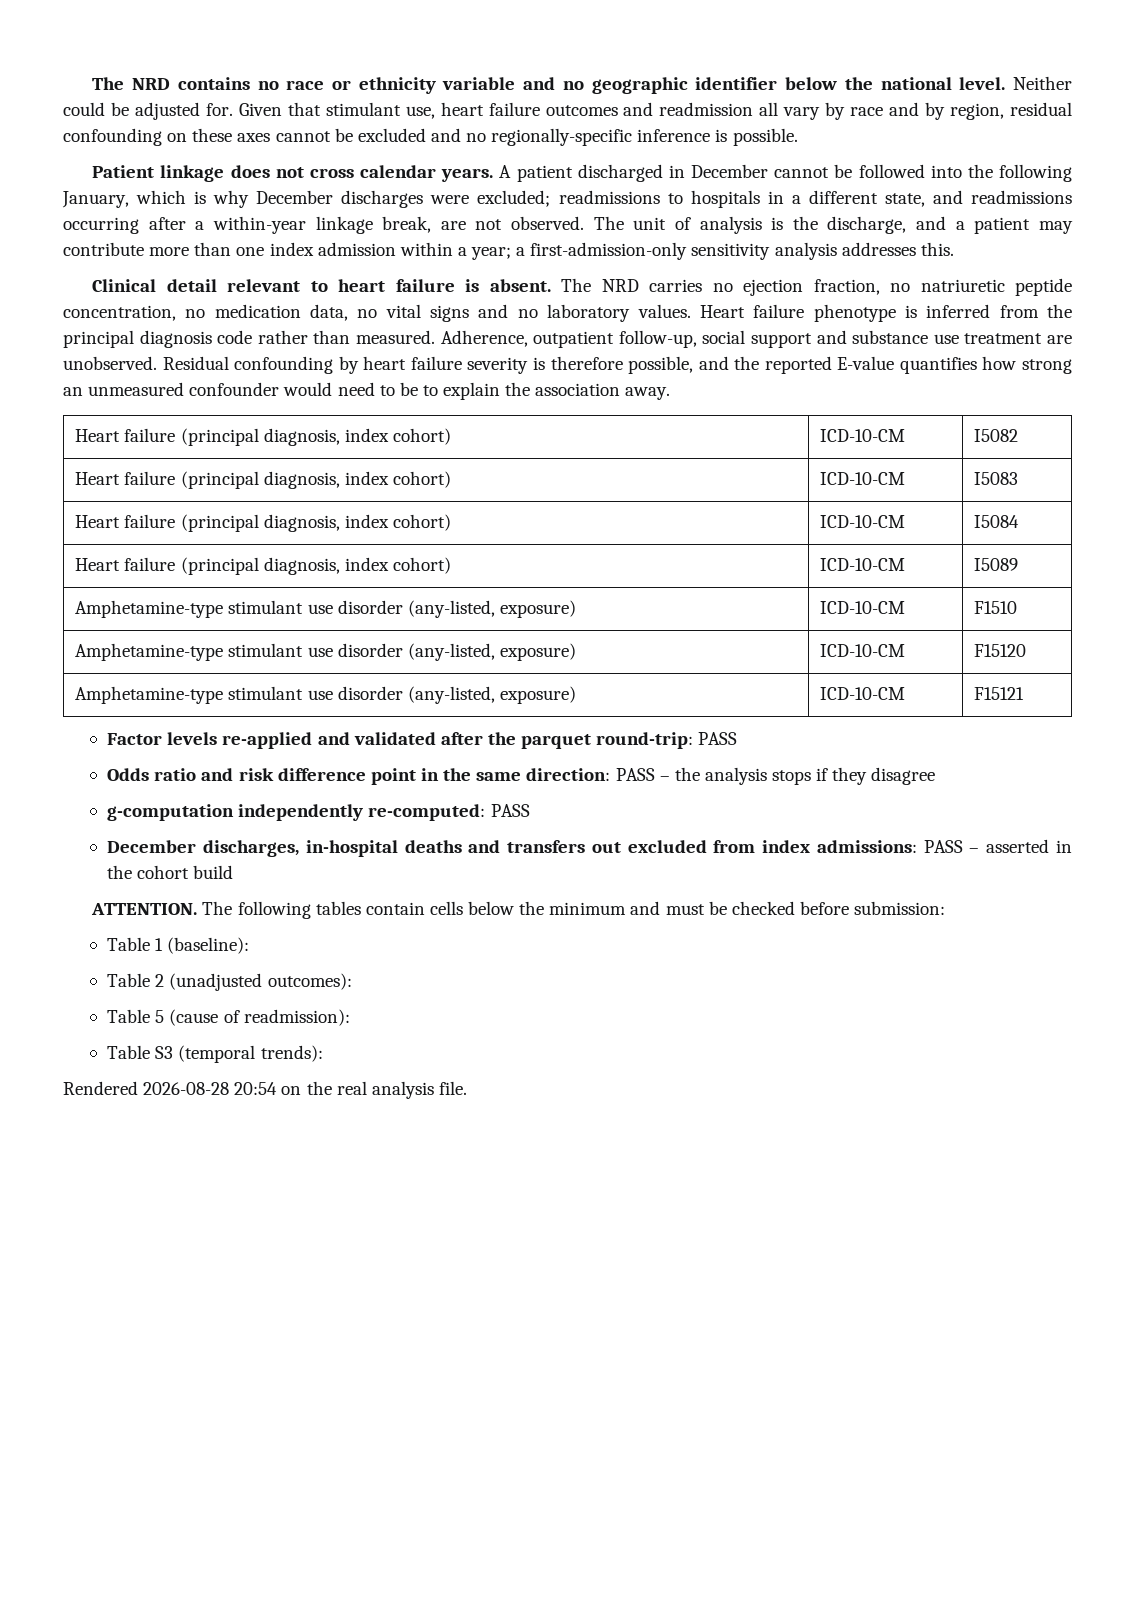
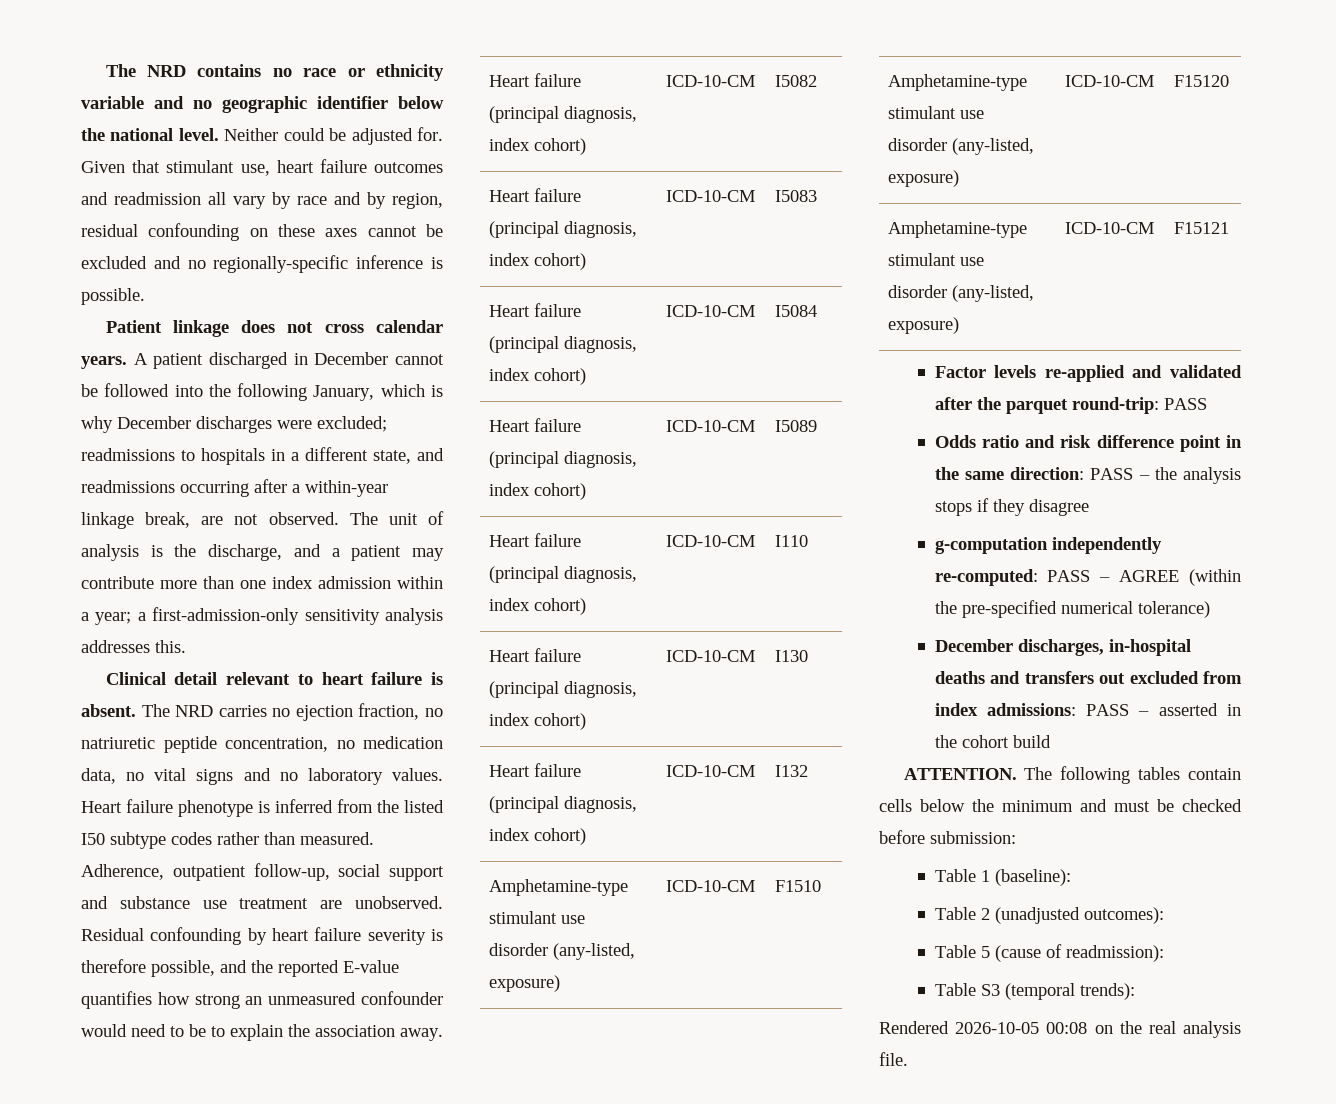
[63,330,253,348] principal diagnosis code -> [404,800,444,813] [81,832,212,849] listed I50 subtype codes
(1019, 564) none -> [489,533,582,547] [489,566,638,583] [489,598,587,615] [666,535,756,547] [775,535,809,547] [489,648,582,662] [489,681,638,698] [489,713,587,730] [666,650,756,662] [775,650,809,662] [489,763,582,777] [489,796,638,813] [489,828,587,845] [666,765,756,777] [775,765,809,777] // Heart failure (principal diagnosis, index cohort) | ICD-10-CM | I110 // Heart failure (principal diagnosis, index cohort) | ICD-10-CM | I130 // Heart failure (principal diagnosis, index cohort) | ICD-10-CM | I132
(530, 810) none -> [1099,569,1241,586] [934,600,1210,618] – AGREE (within the pre-specified numerical tolerance)
[143,1082,278,1095] 2026-08-28 20:54 -> [955,1022,1088,1034] 2026-10-05 00:08

